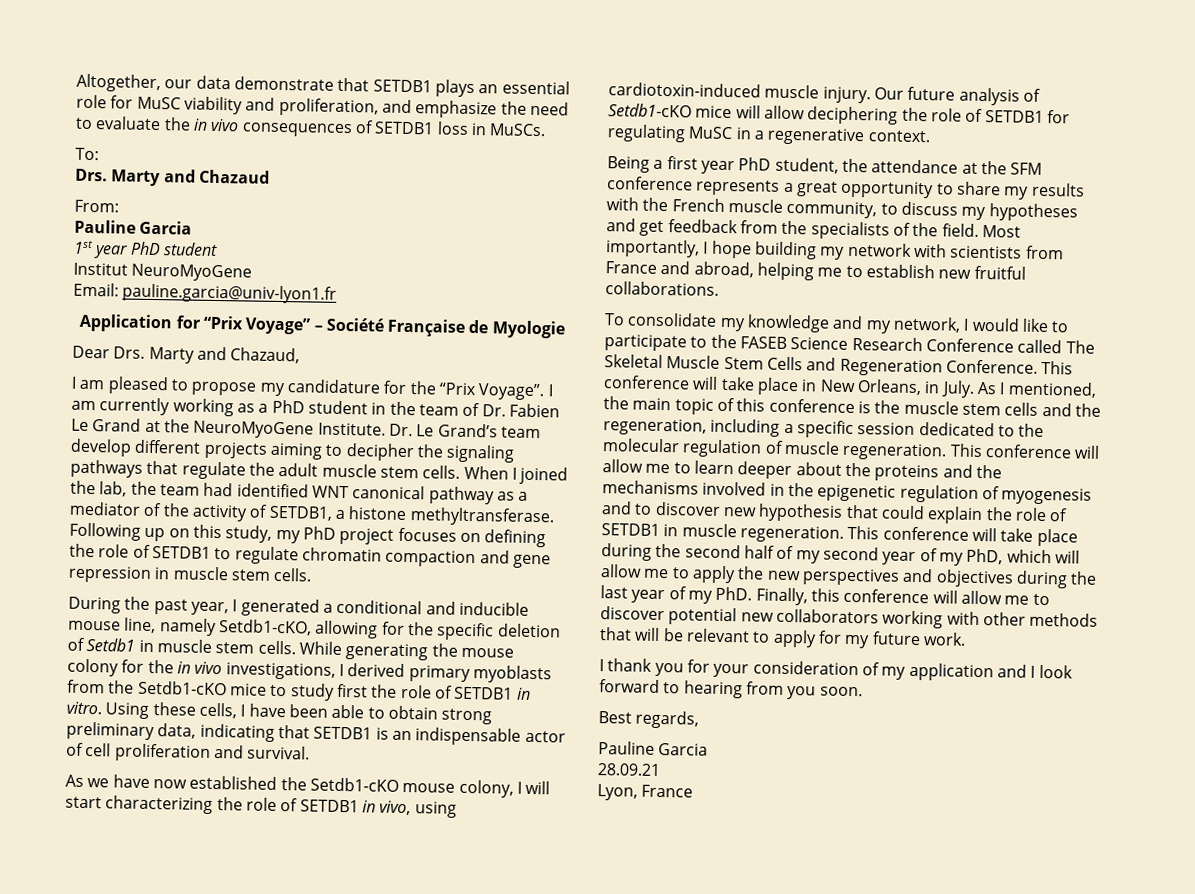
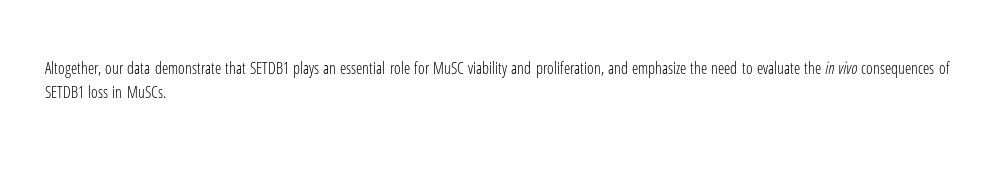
[75,147,99,161] [75,168,270,187] [74,199,119,213] [74,219,193,235] [73,240,218,259] [73,262,253,282] [73,282,338,304] [79,313,565,339] [72,345,301,364] [71,376,553,401] [71,397,560,418] [71,418,541,439] [70,438,516,463] [70,459,569,485] [70,480,529,505] [69,501,555,527] [69,522,547,548] [69,543,551,569] [68,565,313,584] [68,596,529,617] [68,617,561,641] [67,637,514,661] [67,658,552,684] [67,679,531,701] [66,701,493,725] [66,721,566,746] [66,742,311,762] [65,774,551,798] [65,795,457,818] [608,82,1041,106] [608,103,1070,125] [607,124,931,146] [607,156,1043,175] [607,176,1085,200] [606,197,1078,222] [606,218,1021,240] [605,239,1064,260] [605,260,1026,281] [605,281,719,296] [604,312,1070,334] [604,334,1095,354] [604,354,1074,377] [603,375,1097,398] [603,396,1101,417] [603,418,1045,439] [602,438,1101,461] [602,459,1002,482] [602,480,1093,505] [601,501,1069,525] [601,523,1078,547] [601,543,1080,566] [600,564,1098,589] [600,585,1050,606] [600,606,1099,629] [599,627,966,649] [599,658,1073,682] [599,679,863,700] [598,710,700,729] [598,741,709,756] [597,763,661,777] [597,784,694,801] // To: // Drs. Marty and Chazaud // From: // Pauline Garcia // 1st year PhD student // Institut NeuroMyoGene // Email: pauline.garcia@univ-lyon1.fr // Application for “Prix Voyage” – Société Française de Myologie // Dear Drs. Marty and Chazaud, // I am pleased to propose my candidature for the “Prix Voyage”. I am currently working as a PhD student in the team of Dr. Fabien Le Grand at the NeuroMyoGene Institute. Dr. Le Grand’s team develop different projects aiming to decipher the signaling pathways that regulate the adult muscle stem cells. When I joined the lab, the team had identified WNT canonical pathway as a mediator of the activity of SETDB1, a histone methyltransferase. Following up on this study, my PhD project focuses on defining the role of SETDB1 to regulate chromatin compaction and gene repression in muscle stem cells. // During the past year, I generated a conditional and inducible mouse line, namely Setdb1-cKO, allowing for the specific deletion of Setdb1 in muscle stem cells. While generating the mouse colony for the in vivo investigations, I derived primary myoblasts from the Setdb1-cKO mice to study first the role of SETDB1 in vitro. Using these cells, I have been able to obtain strong preliminary data, indicating that SETDB1 is an indispensable actor of cell proliferation and survival. // As we have now established the Setdb1-cKO mouse colony, I will start characterizing the role of SETDB1 in vivo, using cardiotoxin-induced muscle injury. Our future analysis of Setdb1-cKO mice will allow deciphering the role of SETDB1 for regulating MuSC in a regenerative context. // Being a first year PhD student, the attendance at the SFM conference represents a great opportunity to share my results with the French muscle community, to discuss my hypotheses and get feedback from the specialists of the field. Most importantly, I hope building my network with scientists from France and abroad, helping me to establish new fruitful collaborations. // To consolidate my knowledge and my network, I would like to participate to the FASEB Science Research Conference called The Skeletal Muscle Stem Cells and Regeneration Conference. This conference will take place in New Orleans, in July. As I mentioned, the main topic of this conference is the muscle stem cells and the regeneration, including a specific session dedicated to the molecular regulation of muscle regeneration. This conference will allow me to learn deeper about the proteins and the mechanisms involved in the epigenetic regulation of myogenesis and to discover new hypothesis that could explain the role of SETDB1 in muscle regeneration. This conference will take place during the second half of my second year of my PhD, which will allow me to apply the new perspectives and objectives during the last year of my PhD. Finally, this conference will allow me to discover potential new collaborators working with other methods that will be relevant to apply for my future work. // I thank you for your consideration of my application and I look forward to hearing from you soon. // Best regards, // Pauline Garcia // 28.09.21 // Lyon, France -> (166, 92) none

